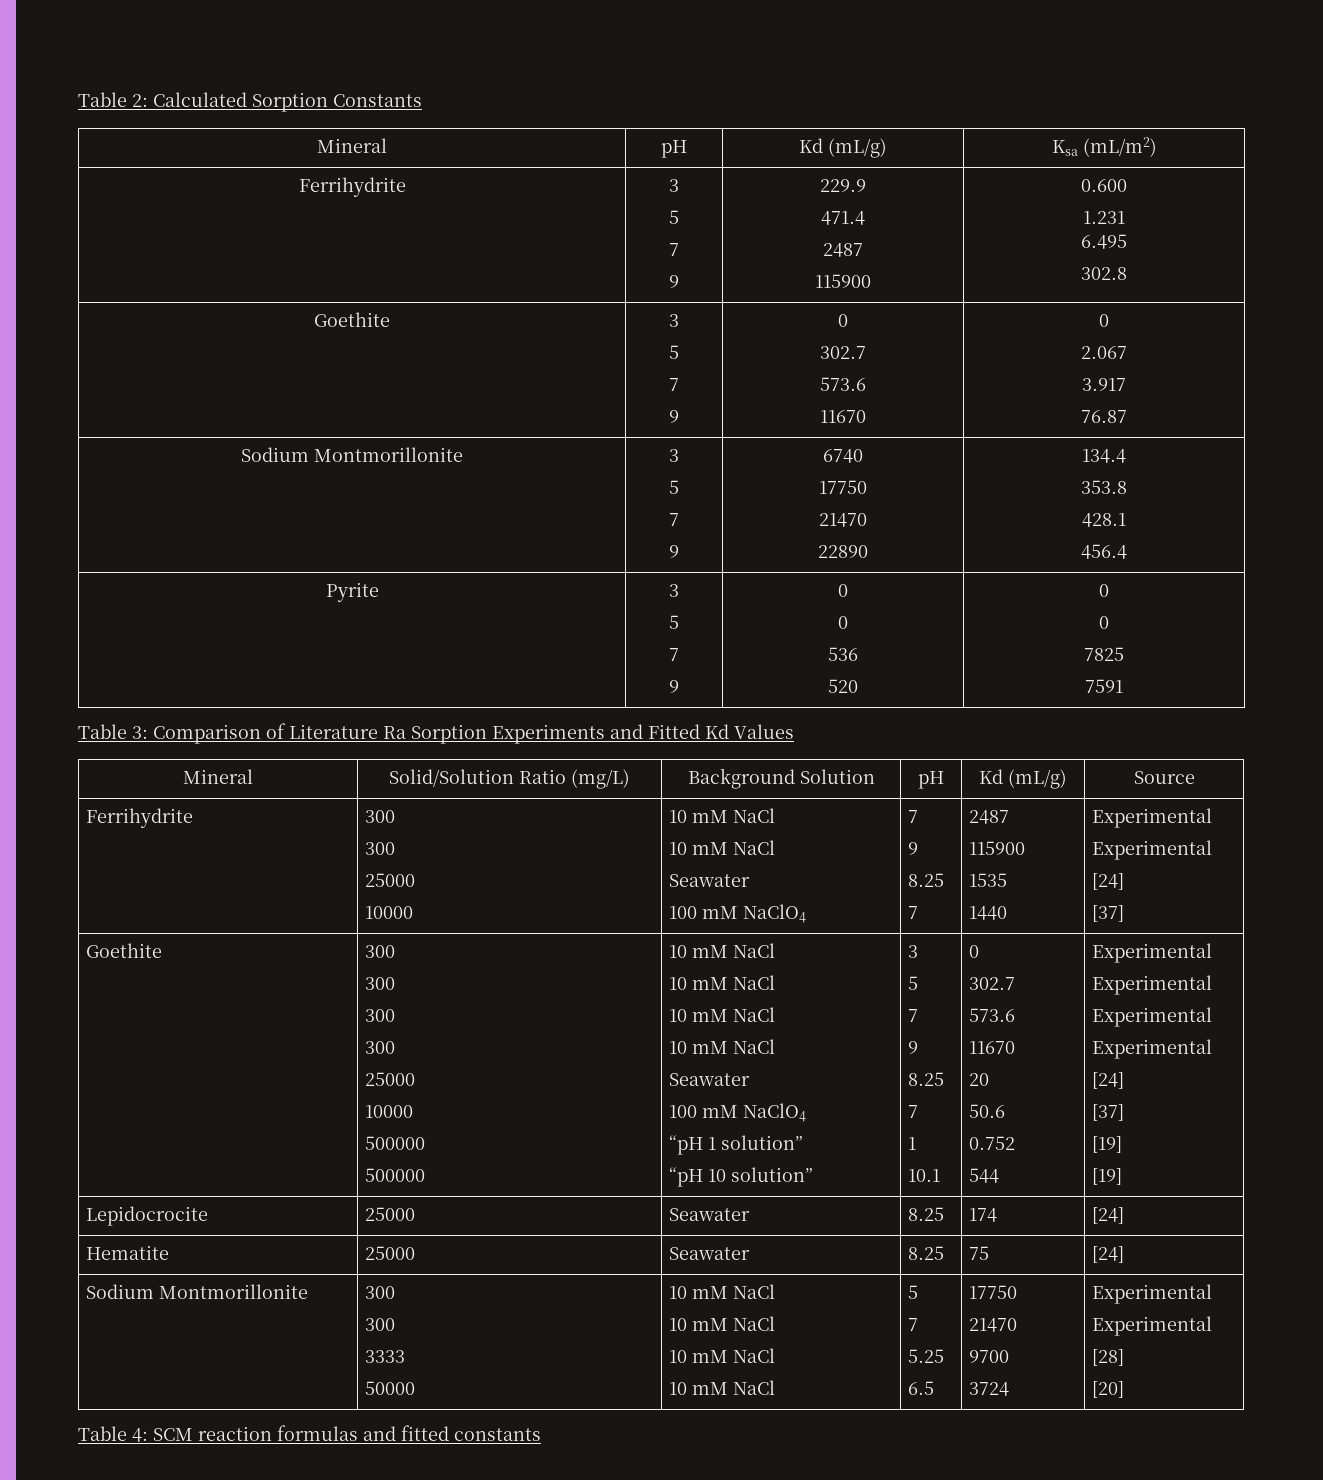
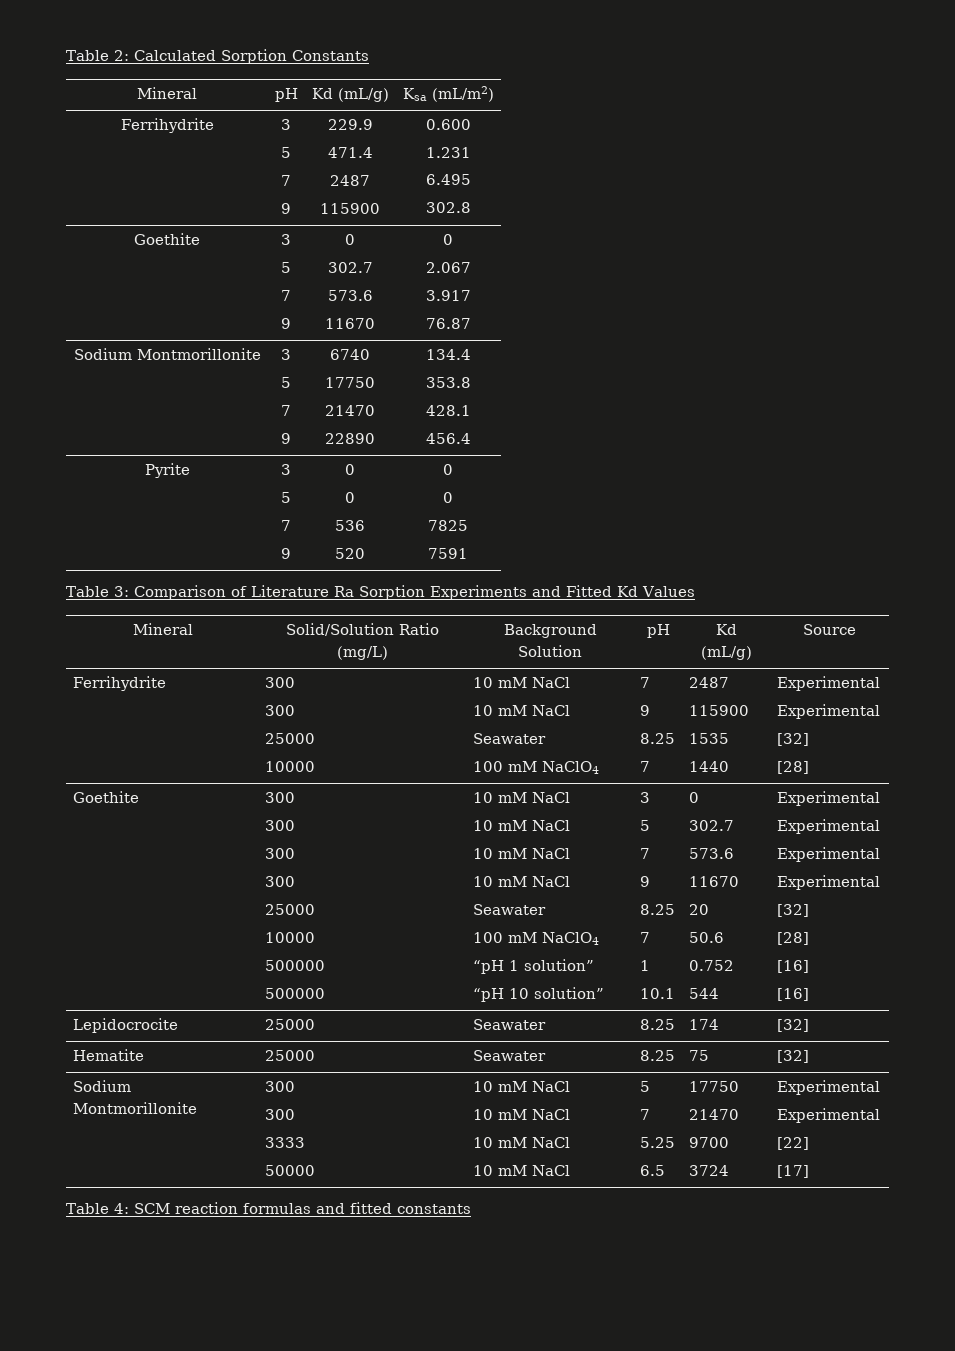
[1091,873,1124,890] [1091,905,1124,922] [24] // [37] -> [776,733,809,746] [776,761,809,774] [32] // [28]
[1091,1072,1124,1089] [1091,1104,1124,1121] [1091,1136,1122,1153] [1091,1168,1122,1185] [24] // [37] // [19] // [19] -> [776,904,809,917] [776,932,809,945] [776,960,809,973] [776,988,809,1001] [32] // [28] // [16] // [16]
[1091,1207,1124,1224] [24] -> [776,1019,809,1032] [32]
[1091,1246,1124,1263] [24] -> [776,1050,809,1063] [32]
[1091,1349,1124,1366] [1091,1381,1124,1398] [28] // [20] -> [776,1137,809,1150] [776,1165,809,1178] [22] // [17]

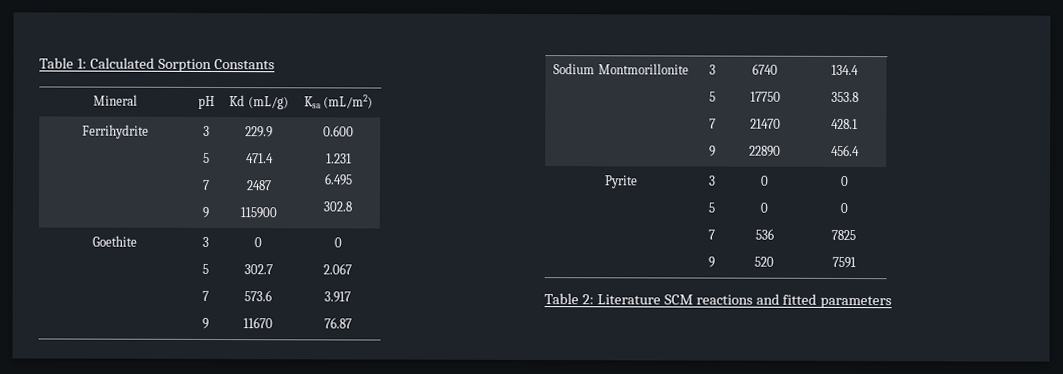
[66,50,129,61] Table 2: -> [39,57,87,69] Table 1:
[113,585,695,600] [132,623,193,635] [286,623,440,636] [337,646,389,660] [503,624,597,638] [518,645,582,657] [646,624,670,638] [716,624,737,635] [701,646,752,660] [803,624,856,635] [72,676,166,691] [264,677,295,688] [264,705,295,716] [264,733,315,744] [264,761,315,772] [472,677,570,688] [472,705,570,716] [472,733,546,744] [472,761,599,774] [639,677,650,688] [639,705,650,716] [639,733,675,744] [639,761,650,772] [688,677,729,688] [688,705,749,716] [688,733,729,744] [688,761,729,772] [776,676,880,691] [776,704,880,719] [776,733,809,746] [776,761,809,774] [72,791,139,803] [264,792,295,803] [264,820,295,831] [264,848,295,859] [264,876,295,887] [264,904,315,915] [264,932,315,943] [264,960,325,971] [264,988,325,999] [472,792,570,803] [472,820,570,831] [472,848,570,859] [472,876,570,887] [472,904,546,915] [472,932,599,945] [472,959,594,974] [472,987,604,1002] [639,792,650,803] [639,820,650,831] [639,848,650,859] [639,876,650,887] [639,904,675,915] [639,932,650,943] [639,960,650,971] [639,988,675,999] [688,792,699,803] [688,820,734,831] [688,848,734,859] [688,876,739,887] [688,904,709,915] [688,932,724,943] [688,960,734,971] [688,988,719,999] [776,791,880,806] [776,819,880,834] [776,847,880,862] [776,875,880,890] [776,904,809,917] [776,932,809,945] [776,960,809,973] [776,988,809,1001] [72,1018,178,1033] [264,1019,315,1030] [472,1019,546,1030] [639,1019,675,1030] [688,1019,719,1030] [776,1019,809,1032] [72,1049,144,1061] [264,1050,315,1061] [472,1050,546,1061] [639,1050,675,1061] [688,1050,709,1061] [776,1050,809,1063] [72,1080,131,1092] [72,1102,197,1114] [264,1081,295,1092] [264,1109,295,1120] [264,1137,305,1148] [264,1165,315,1176] [472,1081,570,1092] [472,1109,570,1120] [472,1137,570,1148] [472,1165,570,1176] [639,1081,650,1092] [639,1109,650,1120] [639,1137,675,1148] [639,1165,665,1176] [688,1081,739,1092] [688,1109,739,1120] [688,1137,729,1148] [688,1165,729,1176] [776,1080,880,1095] [776,1108,880,1123] [776,1137,809,1150] [776,1165,809,1178] [66,1202,311,1214] 3: Comparison of Literature Ra Sorption Experiments and Fitted Kd Values // Mineral | Solid/Solution Ratio (mg/L) | Background Solution | pH | Kd (mL/g) | Source // Ferrihydrite | 300 // 300 // 25000 // 10000 | 10 mM NaCl // 10 mM NaCl // Seawater // 100 mM NaClO4 | 7 // 9 // 8.25 // 7 | 2487 // 115900 // 1535 // 1440 | Experimental // Experimental // [32] // [28] // Goethite | 300 // 300 // 300 // 300 // 25000 // 10000 // 500000 // 500000 | 10 mM NaCl // 10 mM NaCl // 10 mM NaCl // 10 mM NaCl // Seawater // 100 mM NaClO4 // “pH 1 solution” // “pH 10 solution” | 3 // 5 // 7 // 9 // 8.25 // 7 // 1 // 10.1 | 0 // 302.7 // 573.6 // 11670 // 20 // 50.6 // 0.752 // 544 | Experimental // Experimental // Experimental // Experimental // [32] // [28] // [16] // [16] // Lepidocrocite | 25000 | Seawater | 8.25 | 174 | [32] // Hematite | 25000 | Seawater | 8.25 | 75 | [32] // Sodium Montmorillonite | 300 // 300 // 3333 // 50000 | 10 mM NaCl // 10 mM NaCl // 10 mM NaCl // 10 mM NaCl | 5 // 7 // 5.25 // 6.5 | 17750 // 21470 // 9700 // 3724 | Experimental // Experimental // [22] // [17] // Table 4: SCM reaction formulas -> [581,294,753,305] 2: Literature SCM reactions
[396,1204,471,1214] constants -> [820,295,893,309] parameters

